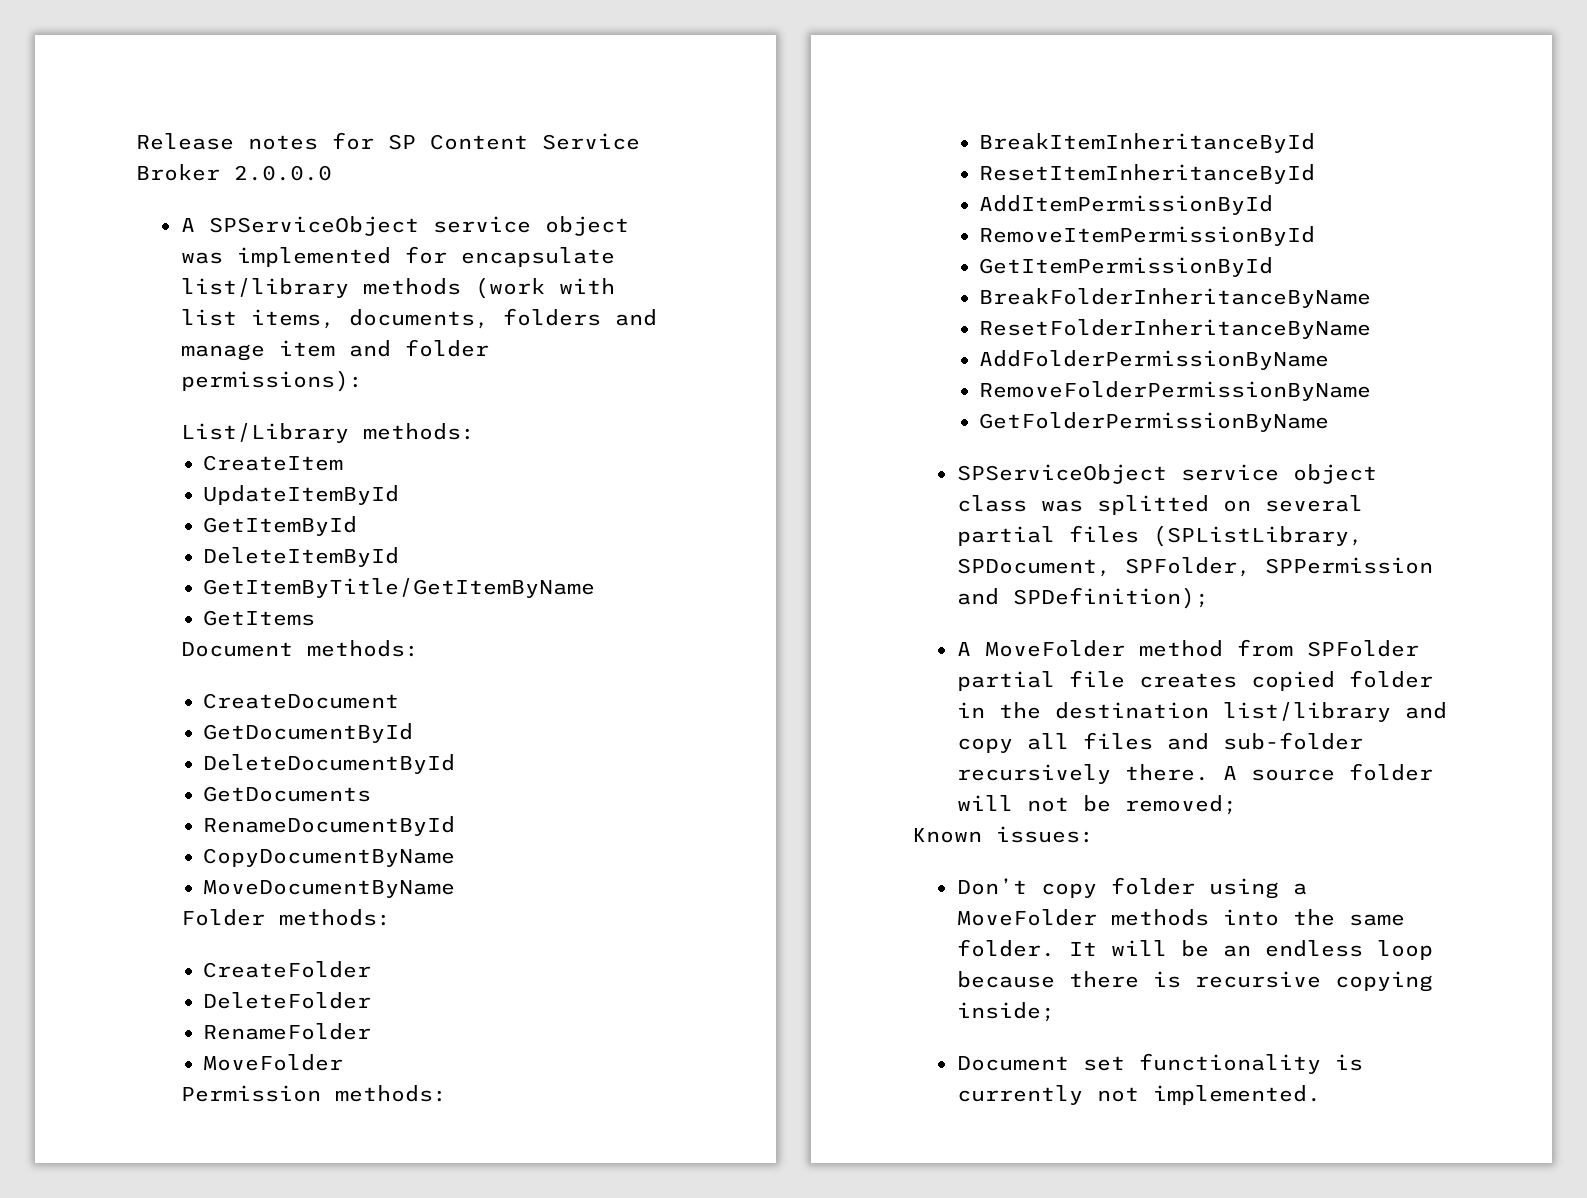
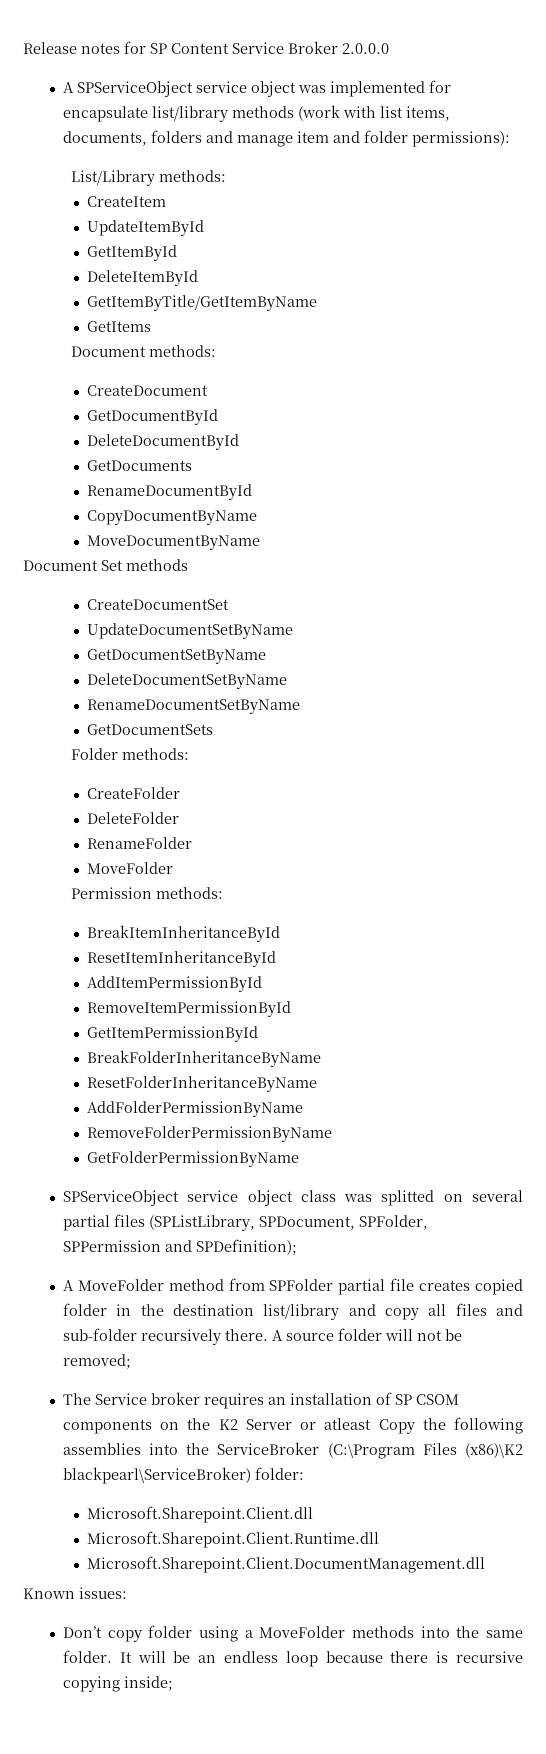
(455, 889) none -> [23,559,188,571] [86,599,229,610] [86,623,293,639] [86,649,266,664] [86,673,287,689] [86,699,300,714] [86,724,213,735] // Document Set methods // CreateDocumentSet // UpdateDocumentSetByName // GetDocumentSetByName // DeleteDocumentSetByName // RenameDocumentSetByName // GetDocumentSets
(1237, 805) none -> [62,1392,459,1409] [62,1417,523,1434] [62,1442,523,1459] [62,1467,304,1484] [86,1506,313,1523] [86,1531,379,1548] [86,1556,485,1573] // The Service broker requires an installation of SP CSOM components on the K2 Server or atleast Copy the following assemblies into the ServiceBroker (C:\Program Files (x86)\K2 blackpearl\ServiceBroker) folder: // Microsoft.Sharepoint.Client.dll // Microsoft.Sharepoint.Client.Runtime.dll // Microsoft.Sharepoint.Client.DocumentManagement.dll
[956,1053,1363,1074] [956,1085,1321,1105] // Document set functionality is currently not implemented. -> (173, 1683) none

